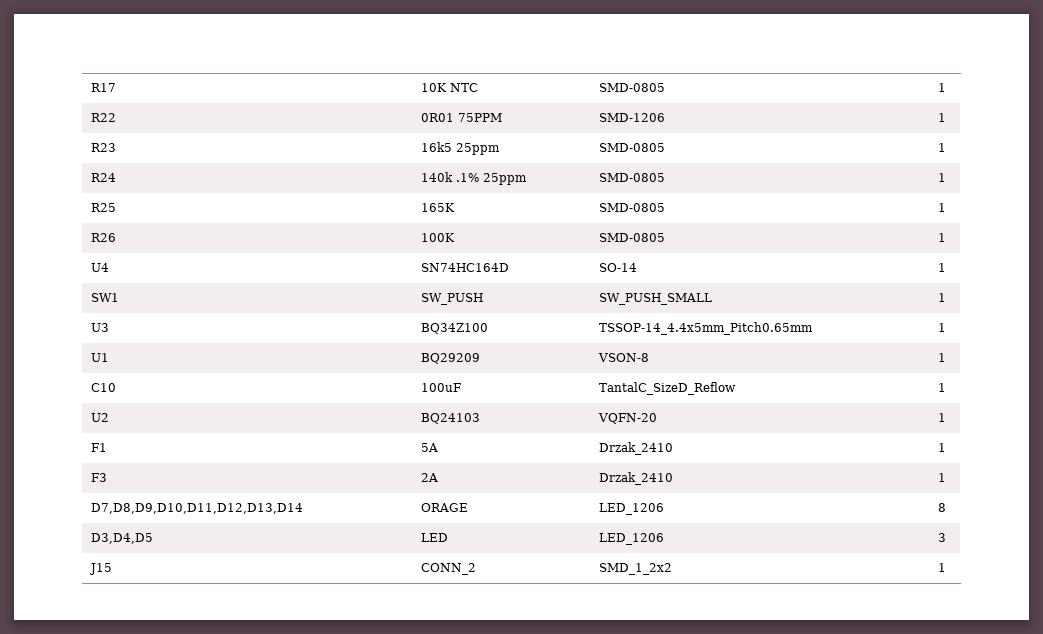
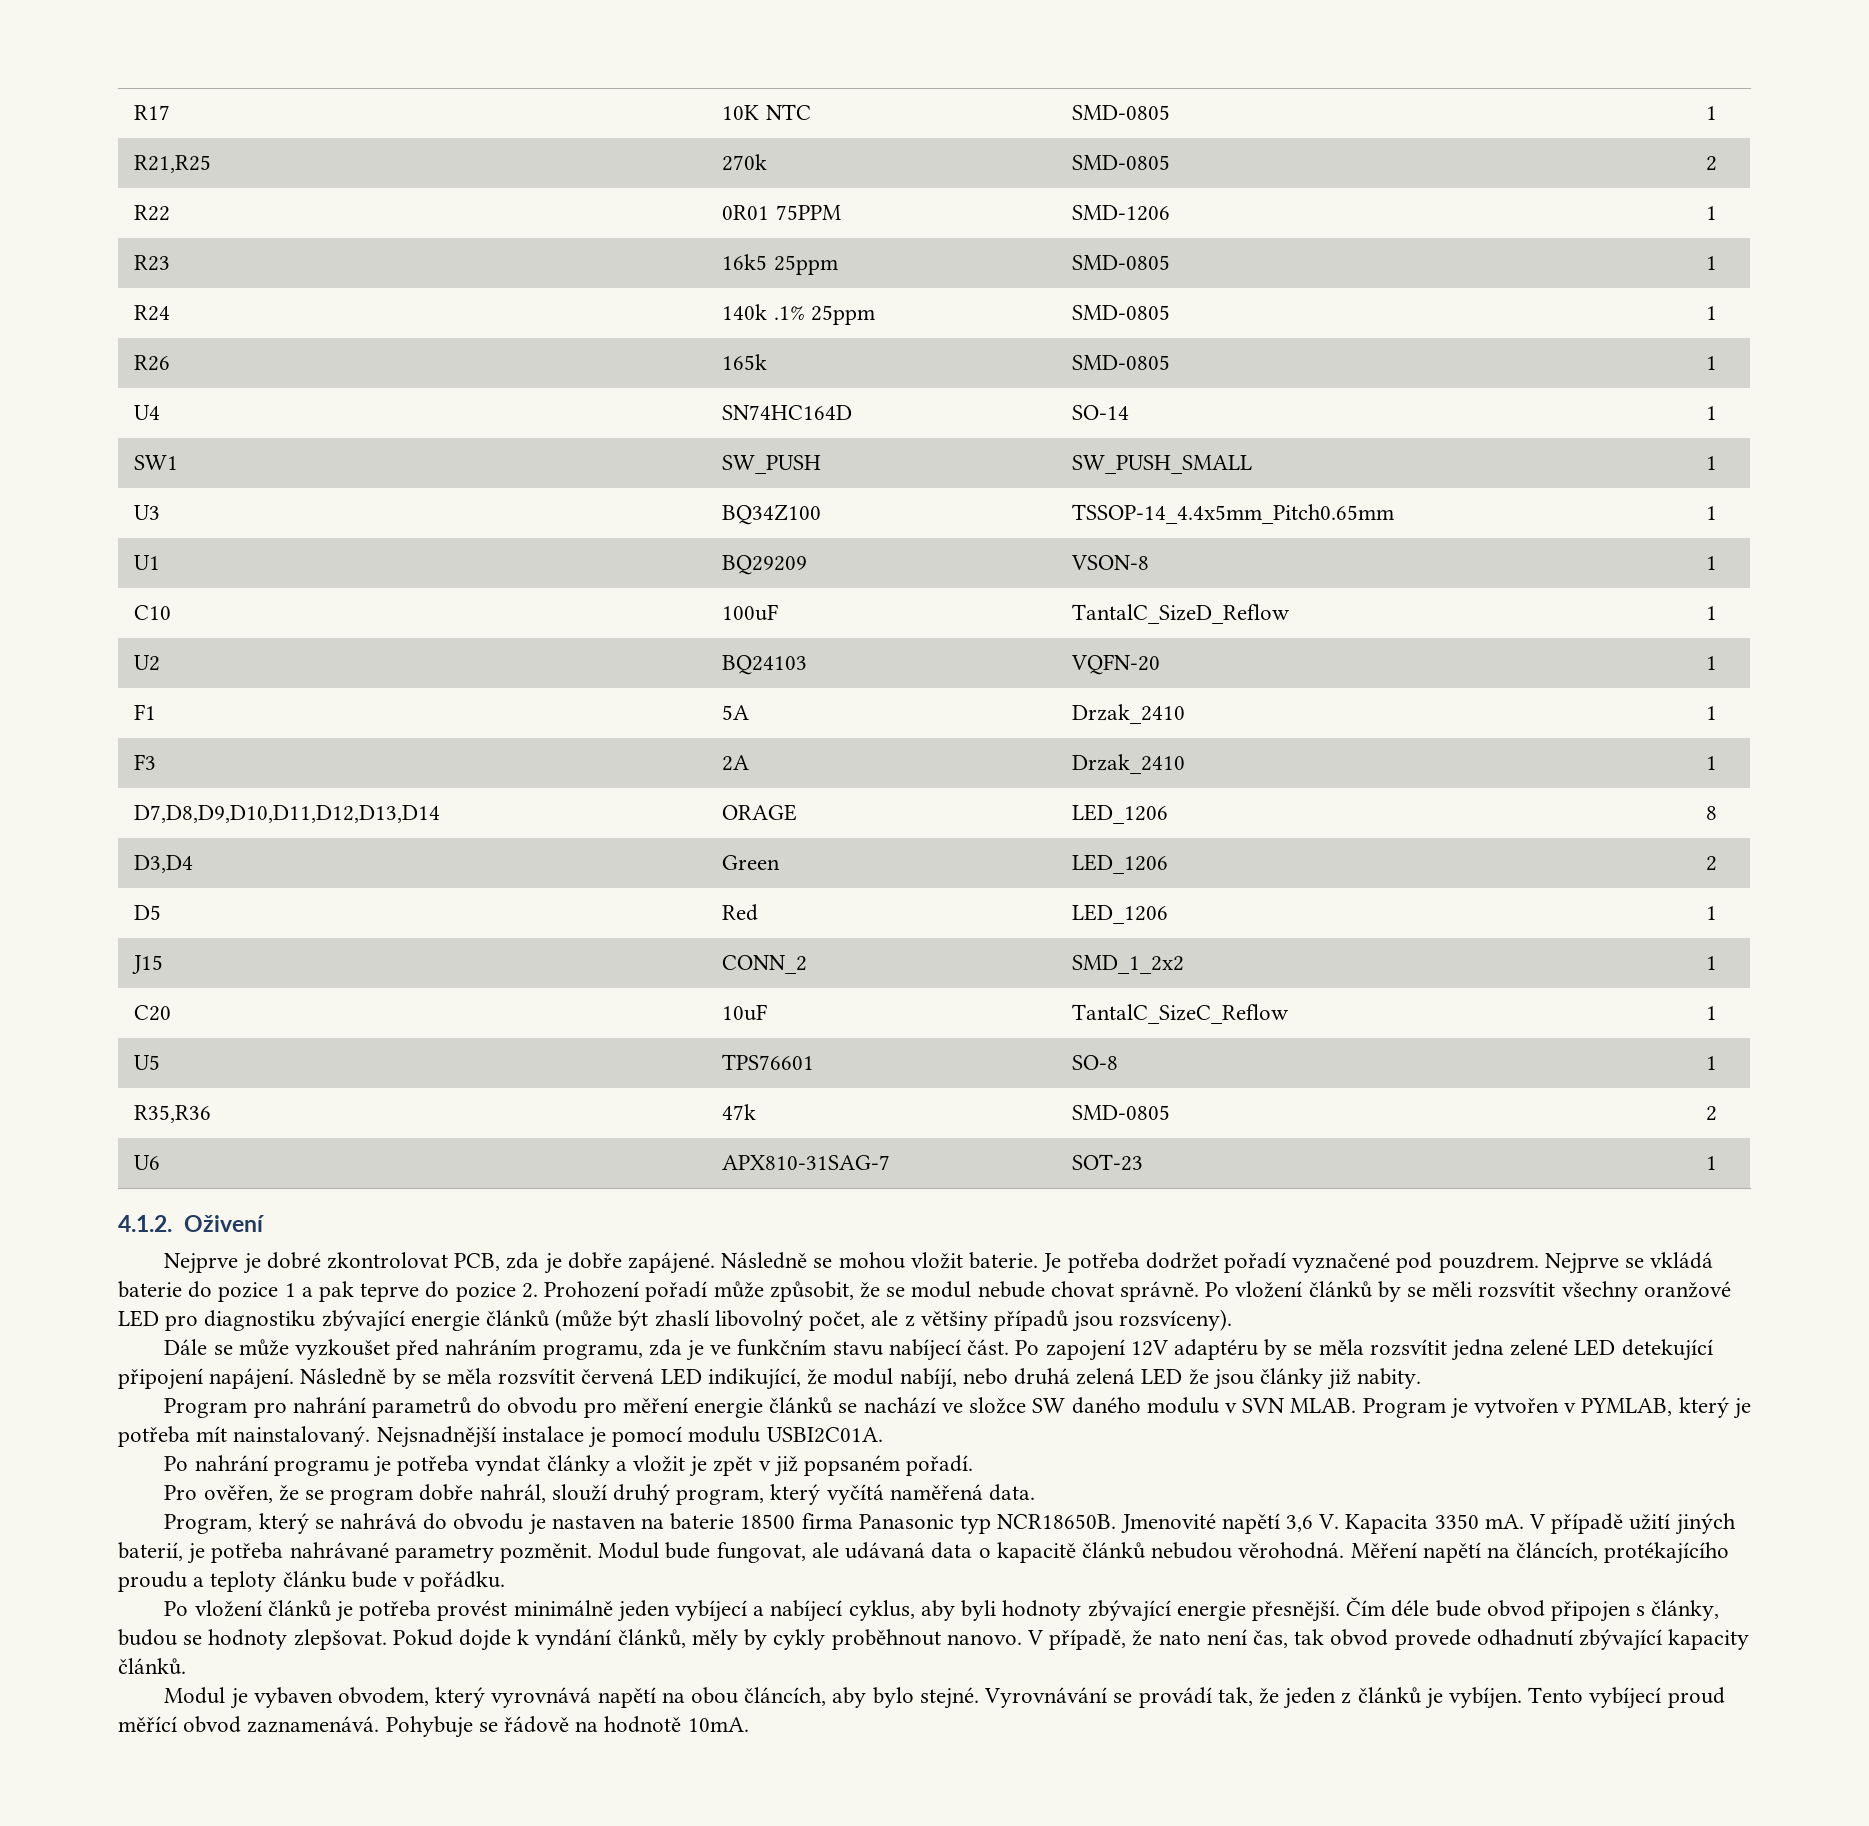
(946, 87) none -> [134,155,212,173] [722,154,768,171] [1072,155,1171,170] [1706,156,1717,171] // R21,R25 | 270k | SMD-0805 | 2
[90,203,116,212] [420,203,455,212] [598,203,665,212] [937,203,946,212] // R25 | 165K | SMD-0805 | 1 -> (1717, 313) none
[420,233,455,242] 100K -> [722,354,768,370] 165k
[90,533,153,544] [420,533,448,542] [598,533,664,545] [937,533,946,542] D3,D4,D5 | LED | LED_1206 | 3 -> [134,855,194,873] [722,855,781,870] [1072,854,1169,874] [1706,856,1717,871] [134,905,162,920] [722,904,759,921] [1072,904,1169,924] [1706,906,1717,920] D3,D4 | Green | LED_1206 | 2 // D5 | Red | LED_1206 | 1
(946, 567) none -> [134,1005,172,1021] [722,1004,768,1021] [1072,1004,1290,1024] [1706,1006,1717,1020] [134,1055,161,1070] [722,1054,815,1070] [1072,1055,1119,1070] [1706,1056,1717,1070] [134,1105,212,1123] [722,1104,757,1120] [1072,1105,1171,1120] [1706,1106,1717,1121] [134,1155,161,1170] [722,1155,891,1170] [1072,1154,1144,1171] [1706,1156,1717,1170] [118,1215,264,1232] [164,1252,1714,1274] [118,1281,1731,1302] [118,1309,1233,1332] [164,1339,1713,1361] [118,1368,1422,1390] [164,1397,1751,1419] [118,1426,883,1448] [164,1455,974,1477] [164,1484,1036,1505] [164,1513,1736,1535] [118,1542,1730,1564] [118,1571,506,1592] [164,1597,1720,1622] [118,1629,1750,1651] [118,1658,186,1675] [164,1687,1725,1709] [118,1716,749,1738] // C20 | 10uF | TantalC_SizeC_Reflow | 1 // U5 | TPS76601 | SO-8 | 1 // R35,R36 | 47k | SMD-0805 | 2 // U6 | APX810-31SAG-7 | SOT-23 | 1 // 4.1.2. Oživení // Nejprve je dobré zkontrolovat PCB, zda je dobře zapájené. Následně se mohou vložit baterie. Je potřeba dodržet pořadí vyznačené pod pouzdrem. Nejprve se vkládá baterie do pozice 1 a pak teprve do pozice 2. Prohození pořadí může způsobit, že se modul nebude chovat správně. Po vložení článků by se měli rozsvítit všechny oranžové LED pro diagnostiku zbývající energie článků (může být zhaslí libovolný počet, ale z většiny případů jsou rozsvíceny). // Dále se může vyzkoušet před nahráním programu, zda je ve funkčním stavu nabíjecí část. Po zapojení 12V adaptéru by se měla rozsvítit jedna zelené LED detekující připojení napájení. Následně by se měla rozsvítit červená LED indikující, že modul nabíjí, nebo druhá zelená LED že jsou články již nabity. // Program pro nahrání parametrů do obvodu pro měření energie článků se nachází ve složce SW daného modulu v SVN MLAB. Program je vytvořen v PYMLAB, který je potřeba mít nainstalovaný. Nejsnadnější instalace je pomocí modulu USBI2C01A. // Po nahrání programu je potřeba vyndat články a vložit je zpět v již popsaném pořadí. // Pro ověřen, že se program dobře nahrál, slouží druhý program, který vyčítá naměřená data. // Program, který se nahrává do obvodu je nastaven na baterie 18500 firma Panasonic typ NCR18650B. Jmenovité napětí 3,6 V. Kapacita 3350 mA. V případě užití jiných baterií, je potřeba nahrávané parametry pozměnit. Modul bude fungovat, ale udávaná data o kapacitě článků nebudou věrohodná. Měření napětí na článcích, protékajícího proudu a teploty článku bude v pořádku. // Po vložení článků je potřeba provést minimálně jeden vybíjecí a nabíjecí cyklus, aby byli hodnoty zbývající energie přesnější. Čím déle bude obvod připojen s články, budou se hodnoty zlepšovat. Pokud dojde k vyndání článků, měly by cykly proběhnout nanovo. V případě, že nato není čas, tak obvod provede odhadnutí zbývající kapacity článků. // Modul je vybaven obvodem, který vyrovnává napětí na obou článcích, aby bylo stejné. Vyrovnávání se provádí tak, že jeden z článků je vybíjen. Tento vybíjecí proud měřící obvod zaznamenává. Pohybuje se řádově na hodnotě 10mA.

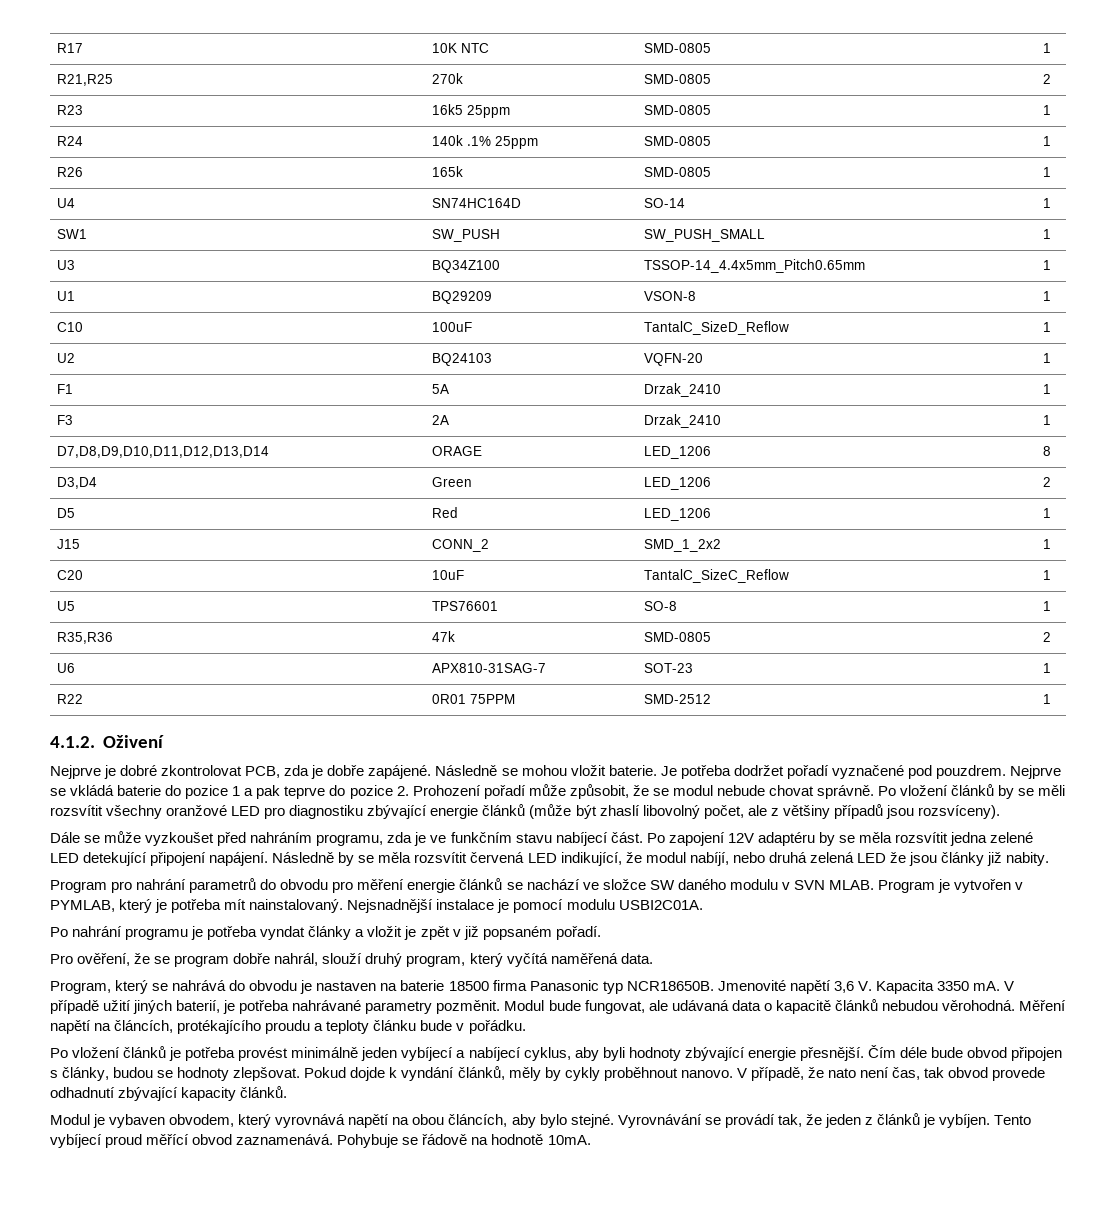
[134,205,171,221] [722,205,841,220] [1072,205,1171,221] [1706,206,1717,220] // R22 | 0R01 75PPM | SMD-1206 | 1 -> (1051, 79) none
(1717, 1163) none -> [56,694,83,704] [431,694,515,704] [643,694,711,704] [1042,694,1051,704] // R22 | 0R01 75PPM | SMD-2512 | 1
[203,1485,273,1503] ověřen, -> [77,953,131,966] ověření,

